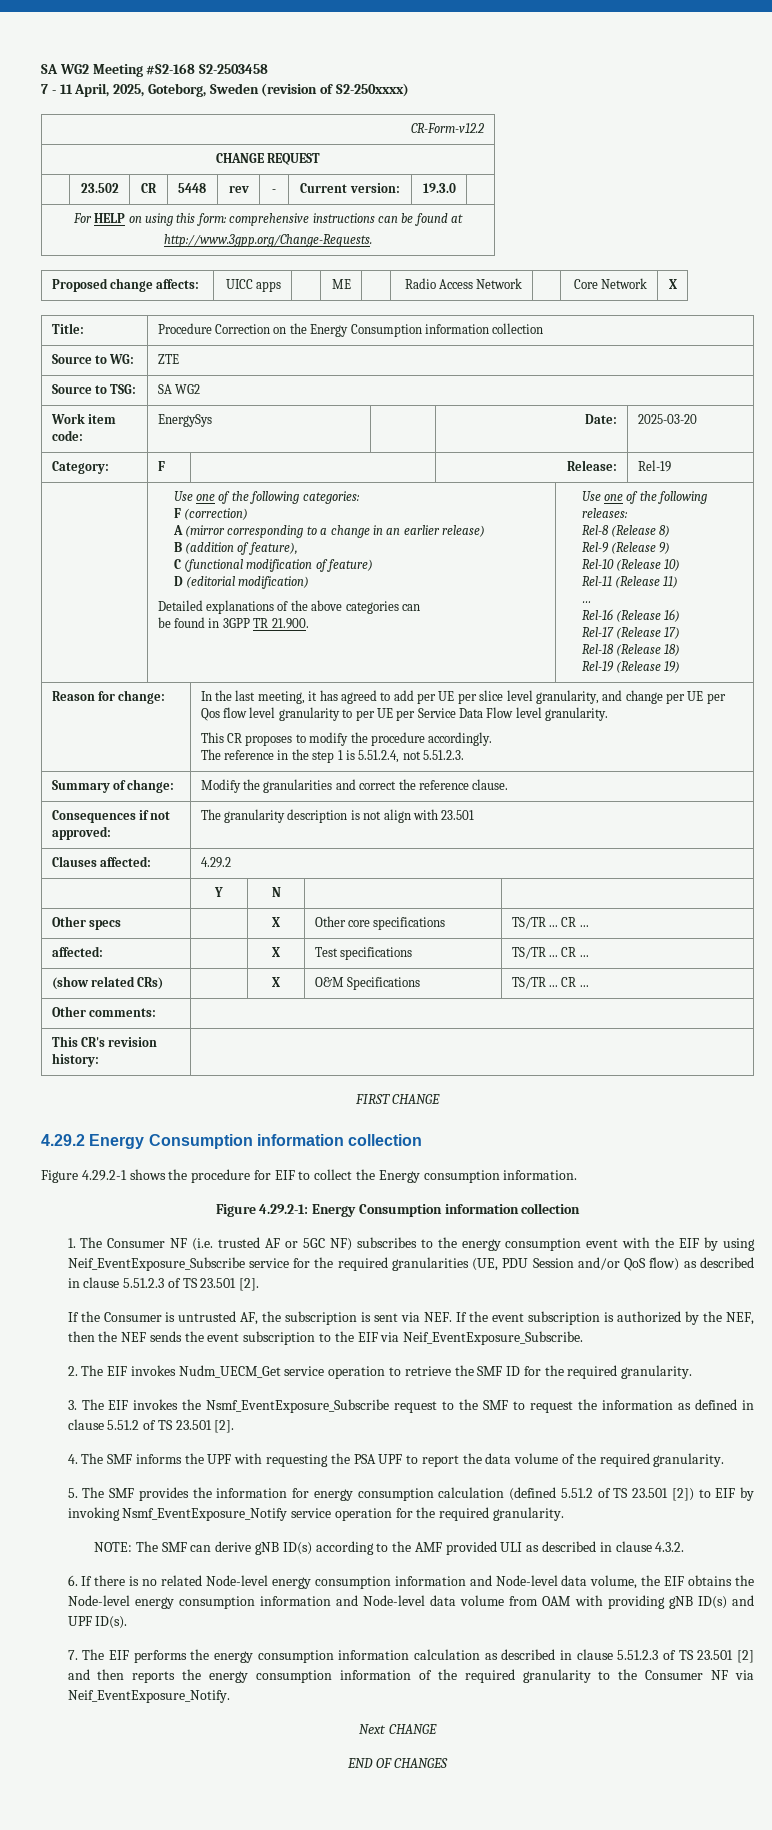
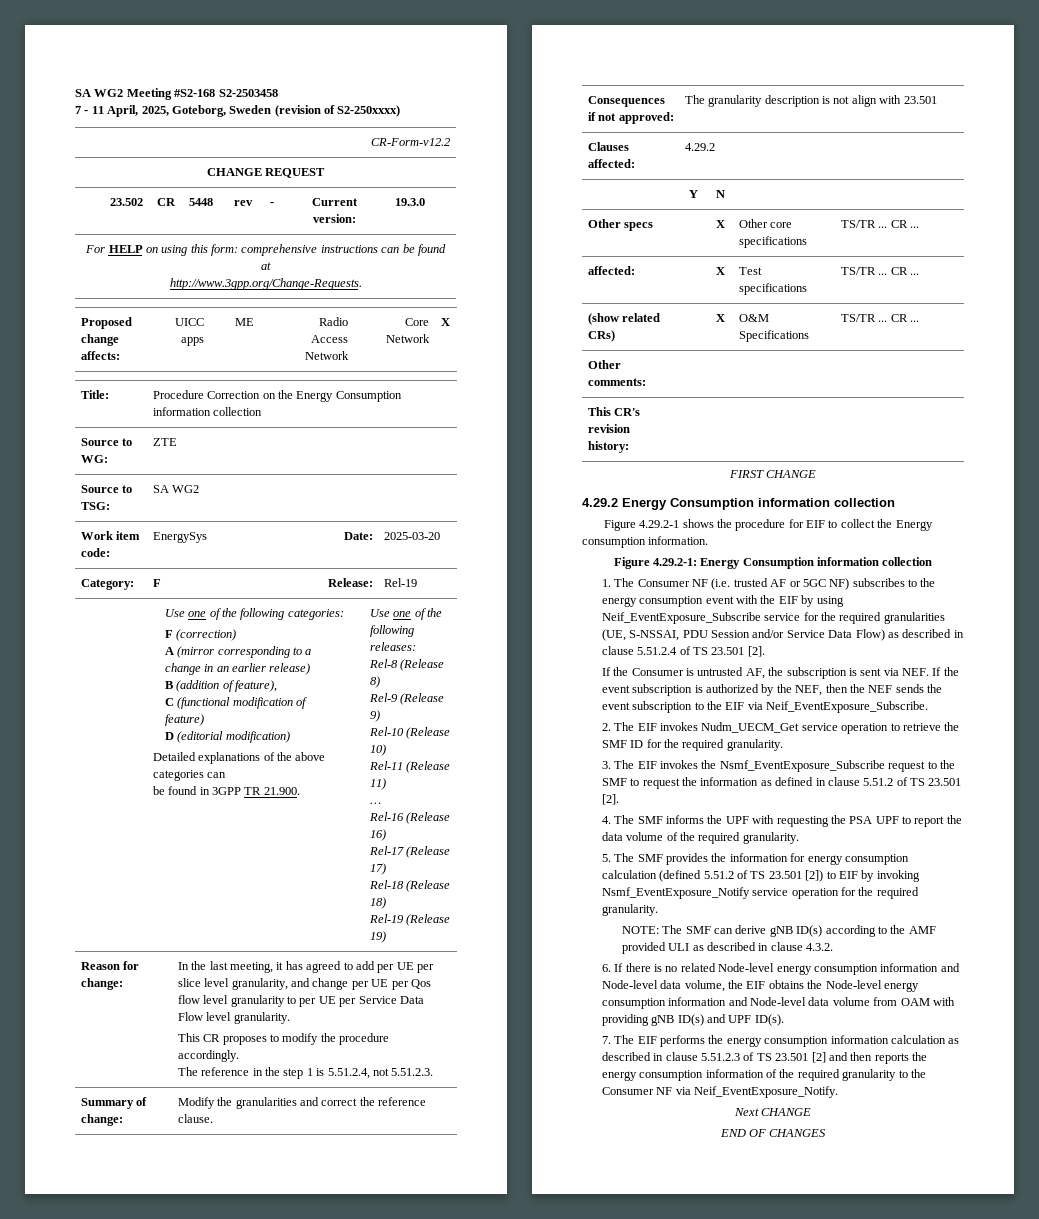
(499, 1264) none -> [629,630,680,641] S-NSSAI,
[624,1257,754,1271] [67,1277,165,1288] QoS flow) as described in clause 5.51.2.3 -> [786,629,964,641] [601,646,678,655] Service Data Flow) as described in clause 5.51.2.4

